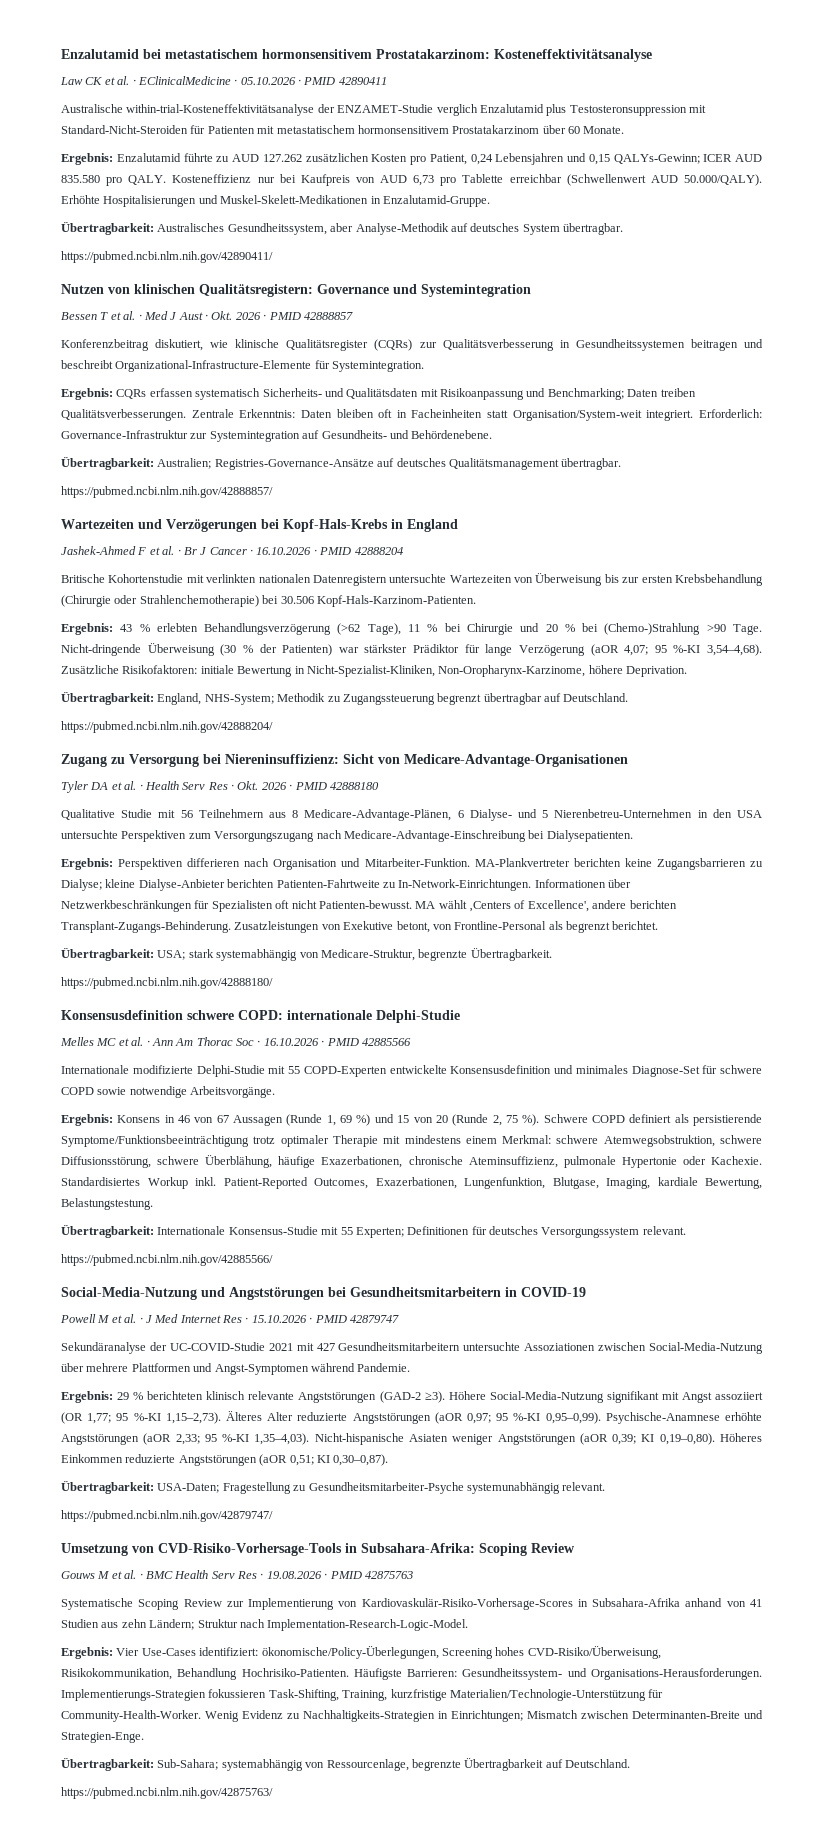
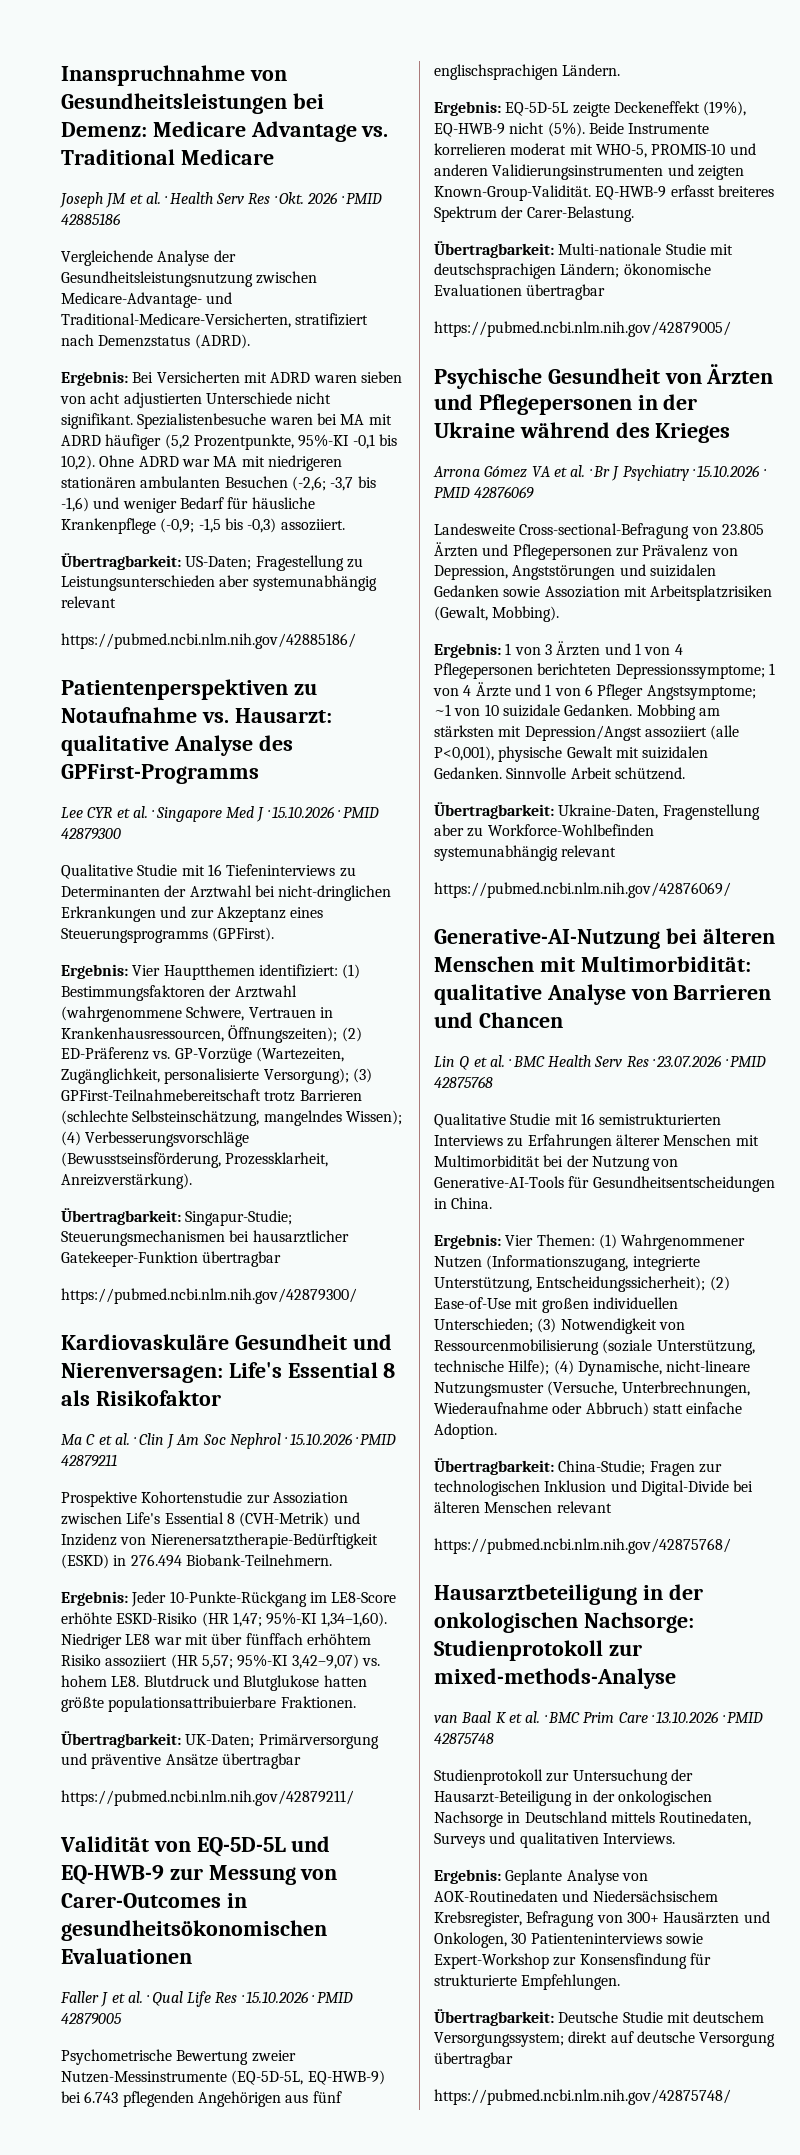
[61,49,652,62] [60,76,387,85] [61,104,706,116] [61,125,625,134] [61,153,762,165] [61,174,762,186] [61,195,490,207] [61,222,623,235] [61,251,273,263] [61,284,531,297] [61,311,353,320] [61,339,763,351] [61,360,425,372] [61,388,696,400] [61,409,762,421] [61,430,493,442] [61,457,622,470] [61,486,273,498] [61,519,458,532] [61,546,403,555] [61,573,763,586] [61,595,476,607] [61,623,762,635] [61,643,762,656] [61,665,687,677] [61,692,629,705] [61,721,273,733] [61,754,628,767] [61,781,109,793] Enzalutamid bei metastatischem hormonsensitivem Prostatakarzinom: Kosteneffektivitätsanalyse // Law CK et al. · EClinicalMedicine · 05.10.2026 · PMID 42890411 // Australische within-trial-Kosteneffektivitätsanalyse der ENZAMET-Studie verglich Enzalutamid plus Testosteronsuppression mit Standard-Nicht-Steroiden für Patienten mit metastatischem hormonsensitivem Prostatakarzinom über 60 Monate. // Ergebnis: Enzalutamid führte zu AUD 127.262 zusätzlichen Kosten pro Patient, 0,24 Lebensjahren und 0,15 QALYs-Gewinn; ICER AUD 835.580 pro QALY. Kosteneffizienz nur bei Kaufpreis von AUD 6,73 pro Tablette erreichbar (Schwellenwert AUD 50.000/QALY). Erhöhte Hospitalisierungen und Muskel-Skelett-Medikationen in Enzalutamid-Gruppe. // Übertragbarkeit: Australisches Gesundheitssystem, aber Analyse-Methodik auf deutsches System übertragbar. // https://pubmed.ncbi.nlm.nih.gov/42890411/ // Nutzen von klinischen Qualitätsregistern: Governance und Systemintegration // Bessen T et al. · Med J Aust · Okt. 2026 · PMID 42888857 // Konferenzbeitrag diskutiert, wie klinische Qualitätsregister (CQRs) zur Qualitätsverbesserung in Gesundheitssystemen beitragen und beschreibt Organizational-Infrastructure-Elemente für Systemintegration. // Ergebnis: CQRs erfassen systematisch Sicherheits- und Qualitätsdaten mit Risikoanpassung und Benchmarking; Daten treiben Qualitätsverbesserungen. Zentrale Erkenntnis: Daten bleiben oft in Facheinheiten statt Organisation/System-weit integriert. Erforderlich: Governance-Infrastruktur zur Systemintegration auf Gesundheits- und Behördenebene. // Übertragbarkeit: Australien; Registries-Governance-Ansätze auf deutsches Qualitätsmanagement übertragbar. // https://pubmed.ncbi.nlm.nih.gov/42888857/ // Wartezeiten und Verzögerungen bei Kopf-Hals-Krebs in England // Jashek-Ahmed F et al. · Br J Cancer · 16.10.2026 · PMID 42888204 // Britische Kohortenstudie mit verlinkten nationalen Datenregistern untersuchte Wartezeiten von Überweisung bis zur ersten Krebsbehandlung (Chirurgie oder Strahlenchemotherapie) bei 30.506 Kopf-Hals-Karzinom-Patienten. // Ergebnis: 43 % erlebten Behandlungsverzögerung (>62 Tage), 11 % bei Chirurgie und 20 % bei (Chemo-)Strahlung >90 Tage. Nicht-dringende Überweisung (30 % der Patienten) war stärkster Prädiktor für lange Verzögerung (aOR 4,07; 95 %-KI 3,54–4,68). Zusätzliche Risikofaktoren: initiale Bewertung in Nicht-Spezialist-Kliniken, Non-Oropharynx-Karzinome, höhere Deprivation. // Übertragbarkeit: England, NHS-System; Methodik zu Zugangssteuerung begrenzt übertragbar auf Deutschland. // https://pubmed.ncbi.nlm.nih.gov/42888204/ // Zugang zu Versorgung bei Niereninsuffizienz: Sicht von Medicare-Advantage-Organisationen // Tyler DA -> [61,65,287,86] [61,93,324,114] [61,121,389,142] [61,149,274,165] [59,192,127,208] Inanspruchnahme von Gesundheitsleistungen bei Demenz: Medicare Advantage vs. Traditional Medicare // Joseph JM
[329,782,379,790] [61,809,762,821] [61,830,633,842] [61,858,763,870] [61,879,631,891] [61,900,677,912] [61,921,659,933] [61,948,552,961] [61,977,273,989] [61,1010,460,1023] [60,1037,411,1046] [61,1065,762,1077] [61,1086,276,1098] [61,1114,762,1126] [61,1135,762,1147] [61,1155,763,1168] [61,1177,762,1189] [61,1198,153,1210] [61,1225,686,1238] [61,1254,273,1266] [61,1287,586,1300] [60,1314,221,1323] 42888180 // Qualitative Studie mit 56 Teilnehmern aus 8 Medicare-Advantage-Plänen, 6 Dialyse- und 5 Nierenbetreu-Unternehmen in den USA untersuchte Perspektiven zum Versorgungszugang nach Medicare-Advantage-Einschreibung bei Dialysepatienten. // Ergebnis: Perspektiven differieren nach Organisation und Mitarbeiter-Funktion. MA-Plankvertreter berichten keine Zugangsbarrieren zu Dialyse; kleine Dialyse-Anbieter berichten Patienten-Fahrtweite zu In-Network-Einrichtungen. Informationen über Netzwerkbeschränkungen für Spezialisten oft nicht Patienten-bewusst. MA wählt ‚Centers of Excellence', andere berichten Transplant-Zugangs-Behinderung. Zusatzleistungen von Exekutive betont, von Frontline-Personal als begrenzt berichtet. // Übertragbarkeit: USA; stark systemabhängig von Medicare-Struktur, begrenzte Übertragbarkeit. // https://pubmed.ncbi.nlm.nih.gov/42888180/ // Konsensusdefinition schwere COPD: internationale Delphi-Studie // Melles MC et al. · Ann Am Thorac Soc · 16.10.2026 · PMID 42885566 // Internationale modifizierte Delphi-Studie mit 55 COPD-Experten entwickelte Konsensusdefinition und minimales Diagnose-Set für schwere COPD sowie notwendige Arbeitsvorgänge. // Ergebnis: Konsens in 46 von 67 Aussagen (Runde 1, 69 %) und 15 von 20 (Runde 2, 75 %). Schwere COPD definiert als persistierende Symptome/Funktionsbeeinträchtigung trotz optimaler Therapie mit mindestens einem Merkmal: schwere Atemwegsobstruktion, schwere Diffusionsstörung, schwere Überblähung, häufige Exazerbationen, chronische Ateminsuffizienz, pulmonale Hypertonie oder Kachexie. Standardisiertes Workup inkl. Patient-Reported Outcomes, Exazerbationen, Lungenfunktion, Blutgase, Imaging, kardiale Bewertung, Belastungstestung. // Übertragbarkeit: Internationale Konsensus-Studie mit 55 Experten; Definitionen für deutsches Versorgungssystem relevant. // https://pubmed.ncbi.nlm.nih.gov/42885566/ // Social-Media-Nutzung und Angststörungen bei Gesundheitsmitarbeitern in COVID-19 // Powell M et al. · J Med Internet -> [61,213,121,225] [61,250,236,266] [61,271,318,287] [61,292,233,308] [61,313,369,328] [61,334,250,349] [61,371,402,386] [60,392,332,408] [61,413,392,429] [61,434,397,450] [61,455,342,471] [61,476,376,491] [61,497,315,513] [61,518,345,534] [61,553,363,571] [61,575,377,591] [61,596,116,608] [61,633,356,649] [61,679,317,700] [61,707,332,723] [61,735,293,756] [61,764,259,784] [61,806,379,822] [61,828,121,840] [61,864,356,879] [61,885,392,901] [61,906,324,922] [61,927,275,943] [61,964,361,980] [61,985,297,1001] [61,1006,333,1022] [61,1025,362,1043] [61,1047,344,1063] [61,1068,372,1084] [61,1089,362,1102] [61,1110,402,1126] [61,1131,250,1147] [61,1152,329,1168] [61,1173,192,1189] [61,1208,293,1226] [61,1230,349,1246] [61,1251,282,1267] [61,1288,357,1304] [61,1334,392,1350] [61,1362,396,1383] [61,1390,221,1406] [61,1433,397,1449] [61,1454,117,1467] [61,1491,348,1507] [61,1512,360,1527] [61,1533,378,1549] [61,1554,332,1569] [61,1591,397,1607] [61,1612,387,1627] [61,1633,371,1649] [61,1654,380,1669] [61,1675,367,1691] [61,1696,356,1712] [61,1731,379,1749] [61,1753,301,1769] [61,1790,354,1806] [60,1836,331,1857] [61,1865,338,1885] [61,1893,247,1908] [61,1920,327,1941] [61,1948,192,1964] [60,1991,211,2007] 42885186 // Vergleichende Analyse der Gesundheitsleistungsnutzung zwischen Medicare-Advantage- und Traditional-Medicare-Versicherten, stratifiziert nach Demenzstatus (ADRD). // Ergebnis: Bei Versicherten mit ADRD waren sieben von acht adjustierten Unterschiede nicht signifikant. Spezialistenbesuche waren bei MA mit ADRD häufiger (5,2 Prozentpunkte, 95%-KI -0,1 bis 10,2). Ohne ADRD war MA mit niedrigeren stationären ambulanten Besuchen (-2,6; -3,7 bis -1,6) und weniger Bedarf für häusliche Krankenpflege (-0,9; -1,5 bis -0,3) assoziiert. // Übertragbarkeit: US-Daten; Fragestellung zu Leistungsunterschieden aber systemunabhängig relevant // https://pubmed.ncbi.nlm.nih.gov/42885186/ // Patientenperspektiven zu Notaufnahme vs. Hausarzt: qualitative Analyse des GPFirst-Programms // Lee CYR et al. · Singapore Med J · 15.10.2026 · PMID 42879300 // Qualitative Studie mit 16 Tiefeninterviews zu Determinanten der Arztwahl bei nicht-dringlichen Erkrankungen und zur Akzeptanz eines Steuerungsprogramms (GPFirst). // Ergebnis: Vier Hauptthemen identifiziert: (1) Bestimmungsfaktoren der Arztwahl (wahrgenommene Schwere, Vertrauen in Krankenhausressourcen, Öffnungszeiten); (2) ED-Präferenz vs. GP-Vorzüge (Wartezeiten, Zugänglichkeit, personalisierte Versorgung); (3) GPFirst-Teilnahmebereitschaft trotz Barrieren (schlechte Selbsteinschätzung, mangelndes Wissen); (4) Verbesserungsvorschläge (Bewusstseinsförderung, Prozessklarheit, Anreizverstärkung). // Übertragbarkeit: Singapur-Studie; Steuerungsmechanismen bei hausarztlicher Gatekeeper-Funktion übertragbar // https://pubmed.ncbi.nlm.nih.gov/42879300/ // Kardiovaskuläre Gesundheit und Nierenversagen: Life's Essential 8 als Risikofaktor // Ma C et al. · Clin J Am Soc Nephrol · 15.10.2026 · PMID 42879211 // Prospektive Kohortenstudie zur Assoziation zwischen Life's Essential 8 (CVH-Metrik) und Inzidenz von Nierenersatztherapie-Bedürftigkeit (ESKD) in 276.494 Biobank-Teilnehmern. // Ergebnis: Jeder 10-Punkte-Rückgang im LE8-Score erhöhte ESKD-Risiko (HR 1,47; 95%-KI 1,34–1,60). Niedriger LE8 war mit über fünffach erhöhtem Risiko assoziiert (HR 5,57; 95%-KI 3,42–9,07) vs. hohem LE8. Blutdruck und Blutglukose hatten größte populationsattribuierbare Fraktionen. // Übertragbarkeit: UK-Daten; Primärversorgung und präventive Ansätze übertragbar // https://pubmed.ncbi.nlm.nih.gov/42879211/ // Validität von EQ-5D-5L und EQ-HWB-9 zur Messung von Carer-Outcomes in gesundheitsökonomischen Evaluationen // Faller J et al. · Qual Life
[349,1315,399,1323] [61,1342,763,1354] [61,1363,411,1375] [61,1391,763,1403] [61,1411,762,1424] [61,1433,763,1445] [61,1454,389,1466] [61,1481,606,1494] [61,1510,273,1522] [61,1543,575,1556] [61,1571,110,1579] 42879747 // Sekundäranalyse der UC-COVID-Studie 2021 mit 427 Gesundheitsmitarbeitern untersuchte Assoziationen zwischen Social-Media-Nutzung über mehrere Plattformen und Angst-Symptomen während Pandemie. // Ergebnis: 29 % berichteten klinisch relevante Angststörungen (GAD-2 ≥3). Höhere Social-Media-Nutzung signifikant mit Angst assoziiert (OR 1,77; 95 %-KI 1,15–2,73). Älteres Alter reduzierte Angststörungen (aOR 0,97; 95 %-KI 0,95–0,99). Psychische-Anamnese erhöhte Angststörungen (aOR 2,33; 95 %-KI 1,35–4,03). Nicht-hispanische Asiaten weniger Angststörungen (aOR 0,39; KI 0,19–0,80). Höheres Einkommen reduzierte Angststörungen (aOR 0,51; KI 0,30–0,87). // Übertragbarkeit: USA-Daten; Fragestellung zu Gesundheitsmitarbeiter-Psyche systemunabhängig relevant. // https://pubmed.ncbi.nlm.nih.gov/42879747/ // Umsetzung von CVD-Risiko-Vorhersage-Tools in Subsahara-Afrika: Scoping Review // Gouws M -> [61,2013,122,2025] [61,2049,296,2065] [61,2070,385,2085] [61,2091,342,2107] [434,64,621,80] [434,101,747,117] [434,122,710,137] [434,143,756,158] [434,164,744,180] [434,185,774,201] [434,206,634,222] [434,241,733,258] [434,263,711,279] [434,284,606,300] [434,321,731,337] [434,364,774,389] [434,394,698,415] [434,422,731,443] [433,465,767,481] [434,486,535,499] [434,523,764,539] [434,542,738,560] [434,564,716,580] [434,585,773,601] [434,606,560,622] [434,641,683,658] [434,663,775,679] [433,682,756,700] [434,704,720,720] [434,725,740,741] [434,746,709,762] [434,767,685,780] [434,802,760,820] [434,824,654,837] [434,845,617,861] [434,882,731,898] [434,928,775,949] [434,956,751,972] [434,984,772,1005] [434,1012,563,1028] [434,1056,470,1070] 42879005 // Psychometrische Bewertung zweier Nutzen-Messinstrumente (EQ-5D-5L, EQ-HWB-9) bei 6.743 pflegenden Angehörigen aus fünf englischsprachigen Ländern. // Ergebnis: EQ-5D-5L zeigte Deckeneffekt (19%), EQ-HWB-9 nicht (5%). Beide Instrumente korrelieren moderat mit WHO-5, PROMIS-10 und anderen Validierungsinstrumenten und zeigten Known-Group-Validität. EQ-HWB-9 erfasst breiteres Spektrum der Carer-Belastung. // Übertragbarkeit: Multi-nationale Studie mit deutschsprachigen Ländern; ökonomische Evaluationen übertragbar // https://pubmed.ncbi.nlm.nih.gov/42879005/ // Psychische Gesundheit von Ärzten und Pflegepersonen in der Ukraine während des Krieges // Arrona Gómez VA et al. · Br J Psychiatry · 15.10.2026 · PMID 42876069 // Landesweite Cross-sectional-Befragung von 23.805 Ärzten und Pflegepersonen zur Prävalenz von Depression, Angststörungen und suizidalen Gedanken sowie Assoziation mit Arbeitsplatzrisiken (Gewalt, Mobbing). // Ergebnis: 1 von 3 Ärzten und 1 von 4 Pflegepersonen berichteten Depressionssymptome; 1 von 4 Ärzte und 1 von 6 Pfleger Angstsymptome; ~1 von 10 suizidale Gedanken. Mobbing am stärksten mit Depression/Angst assoziiert (alle P<0,001), physische Gewalt mit suizidalen Gedanken. Sinnvolle Arbeit schützend. // Übertragbarkeit: Ukraine-Daten, Fragenstellung aber zu Workforce-Wohlbefinden systemunabhängig relevant // https://pubmed.ncbi.nlm.nih.gov/42876069/ // Generative-AI-Nutzung bei älteren Menschen mit Multimorbidität: qualitative Analyse von Barrieren und Chancen // Lin Q
[266,1571,413,1579] [61,1598,762,1610] [61,1619,469,1631] [61,1646,661,1659] [61,1668,762,1680] [61,1689,664,1701] [61,1710,763,1722] [61,1732,144,1743] [61,1758,630,1771] [61,1787,273,1799] 19.08.2026 · PMID 42875763 // Systematische Scoping Review zur Implementierung von Kardiovaskulär-Risiko-Vorhersage-Scores in Subsahara-Afrika anhand von 41 Studien aus zehn Ländern; Struktur nach Implementation-Research-Logic-Model. // Ergebnis: Vier Use-Cases identifiziert: ökonomische/Policy-Überlegungen, Screening hohes CVD-Risiko/Überweisung, Risikokommunikation, Behandlung Hochrisiko-Patienten. Häufigste Barrieren: Gesundheitssystem- und Organisations-Herausforderungen. Implementierungs-Strategien fokussieren Task-Shifting, Training, kurzfristige Materialien/Technologie-Unterstützung für Community-Health-Worker. Wenig Evidenz zu Nachhaltigkeits-Strategien in Einrichtungen; Mismatch zwischen Determinanten-Breite und Strategien-Enge. // Übertragbarkeit: Sub-Sahara; systemabhängig von Ressourcenlage, begrenzte Übertragbarkeit auf Deutschland. // https://pubmed.ncbi.nlm.nih.gov/42875763/ -> [656,1055,766,1067] [434,1076,493,1088] [434,1113,722,1128] [434,1134,759,1150] [434,1155,679,1171] [434,1176,775,1192] [434,1197,493,1209] [434,1234,746,1250] [434,1255,700,1271] [434,1276,730,1292] [434,1297,678,1313] [434,1318,685,1334] [434,1339,755,1355] [434,1360,751,1376] [434,1381,750,1397] [434,1402,743,1417] [434,1423,497,1439] [434,1458,722,1476] [434,1480,754,1496] [434,1501,612,1513] [434,1538,731,1554] [434,1584,703,1605] [434,1612,694,1633] [434,1640,642,1661] [434,1668,676,1689] [434,1711,763,1723] [434,1733,494,1744] [434,1769,693,1785] [434,1790,712,1806] [434,1811,752,1827] [434,1832,675,1848] [434,1869,648,1885] [434,1890,718,1902] [434,1911,770,1927] [434,1932,703,1948] [434,1953,711,1969] [434,1974,621,1990] [434,2009,765,2026] [434,2031,776,2047] [434,2052,513,2068] [434,2089,731,2105] 23.07.2026 · PMID 42875768 // Qualitative Studie mit 16 semistrukturierten Interviews zu Erfahrungen älterer Menschen mit Multimorbidität bei der Nutzung von Generative-AI-Tools für Gesundheitsentscheidungen in China. // Ergebnis: Vier Themen: (1) Wahrgenommener Nutzen (Informationszugang, integrierte Unterstützung, Entscheidungssicherheit); (2) Ease-of-Use mit großen individuellen Unterschieden; (3) Notwendigkeit von Ressourcenmobilisierung (soziale Unterstützung, technische Hilfe); (4) Dynamische, nicht-lineare Nutzungsmuster (Versuche, Unterbrechnungen, Wiederaufnahme oder Abbruch) statt einfache Adoption. // Übertragbarkeit: China-Studie; Fragen zur technologischen Inklusion und Digital-Divide bei älteren Menschen relevant // https://pubmed.ncbi.nlm.nih.gov/42875768/ // Hausarztbeteiligung in der onkologischen Nachsorge: Studienprotokoll zur mixed-methods-Analyse // van Baal K et al. · BMC Prim Care · 13.10.2026 · PMID 42875748 // Studienprotokoll zur Untersuchung der Hausarzt-Beteiligung in der onkologischen Nachsorge in Deutschland mittels Routinedaten, Surveys und qualitativen Interviews. // Ergebnis: Geplante Analyse von AOK-Routinedaten und Niedersächsischem Krebsregister, Befragung von 300+ Hausärzten und Onkologen, 30 Patienteninterviews sowie Expert-Workshop zur Konsensfindung für strukturierte Empfehlungen. // Übertragbarkeit: Deutsche Studie mit deutschem Versorgungssystem; direkt auf deutsche Versorgung übertragbar // https://pubmed.ncbi.nlm.nih.gov/42875748/

